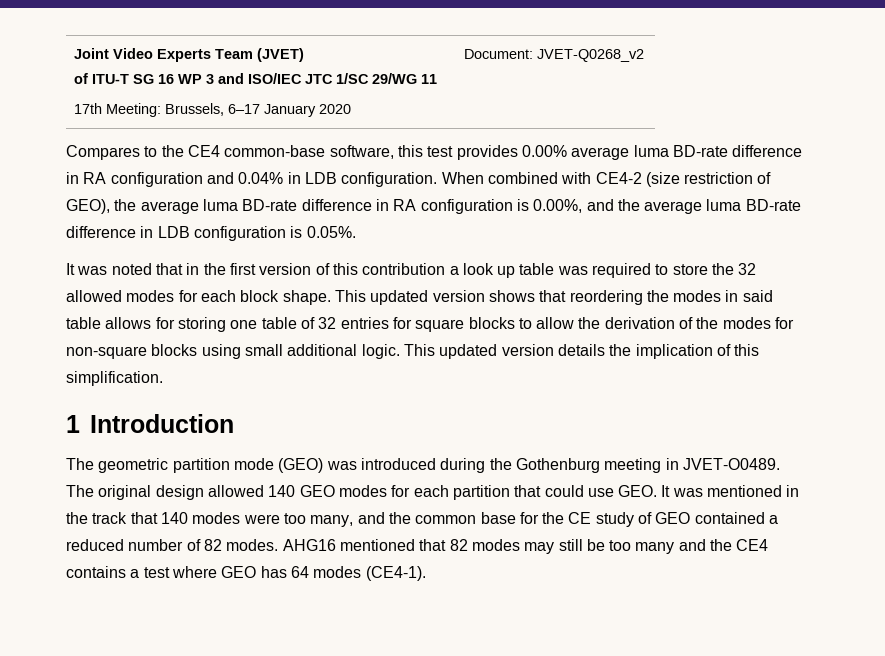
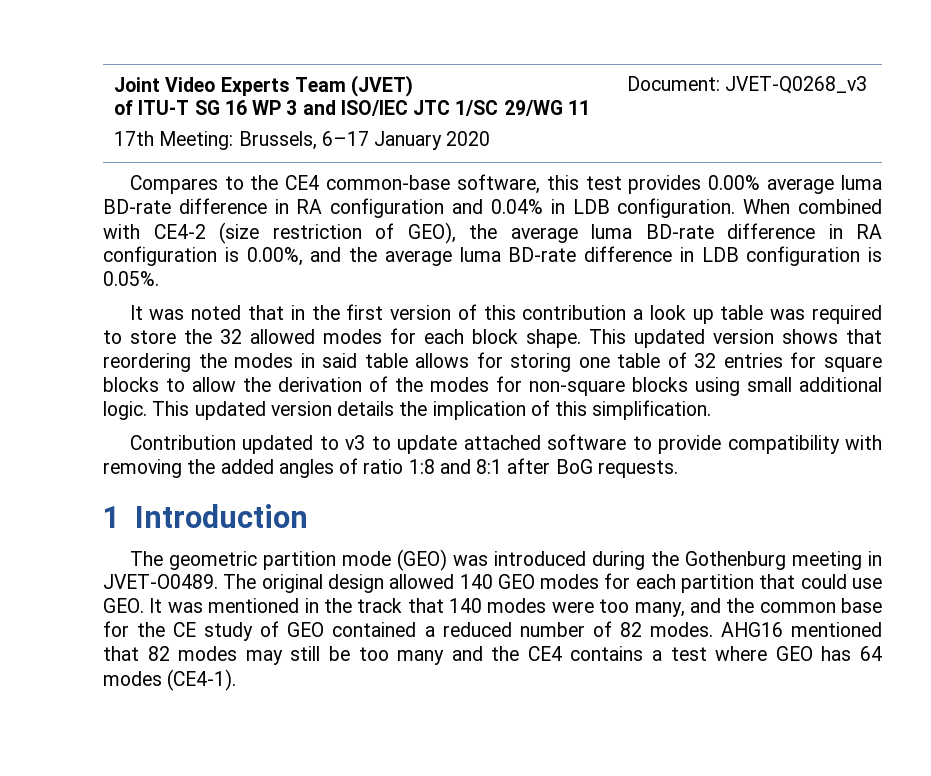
[536,49,644,62] JVET-Q0268_v2 -> [725,76,868,94] JVET-Q0268_v3
(163, 378) none -> [129,434,883,454] [103,458,678,478] // Contribution updated to v3 to update attached software to provide compatibility with removing the added angles of ratio 1:8 and 8:1 after BoG requests.

